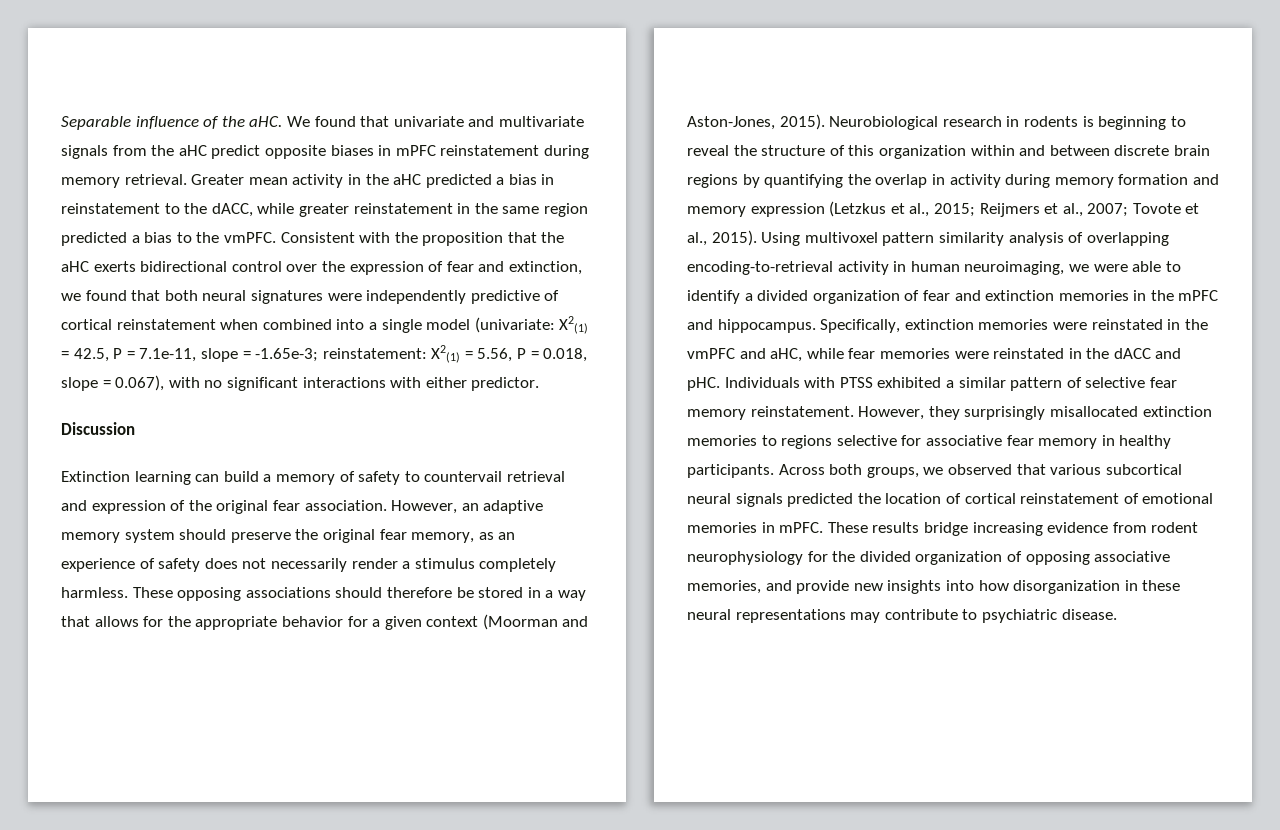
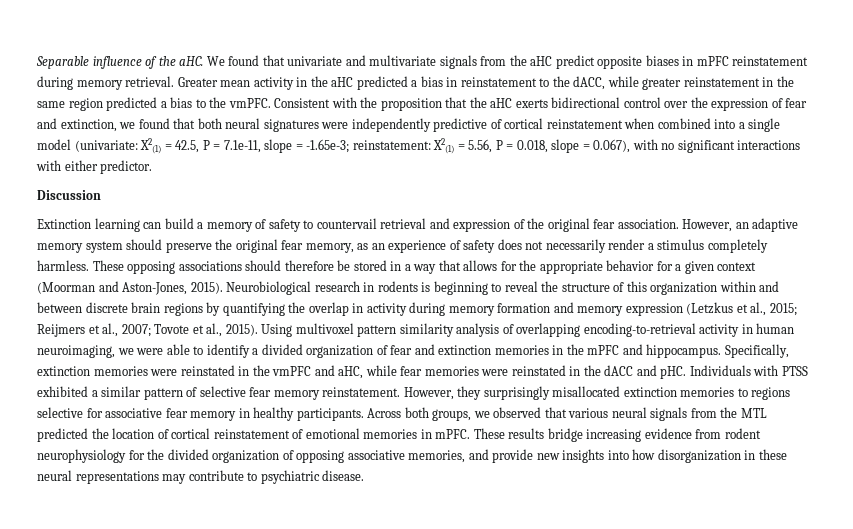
[1105,464,1182,475] subcortical -> (609, 413) none
(783, 500) none -> [690,407,767,418] from the MTL

